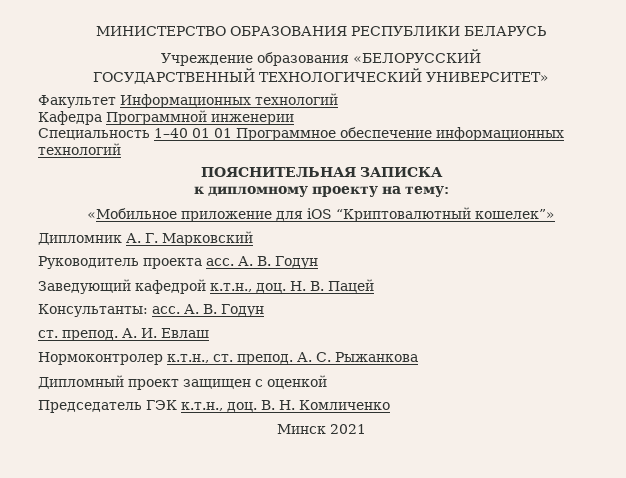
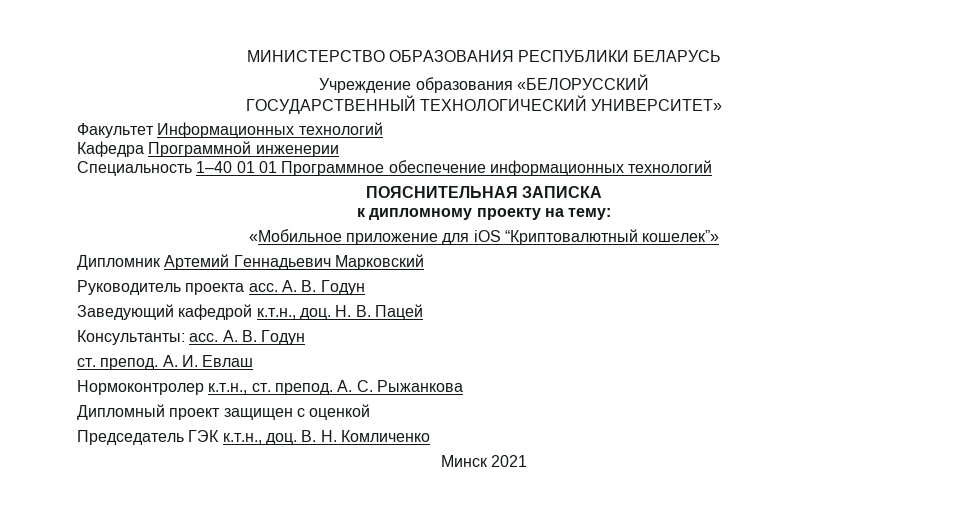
[126,233,158,243] А. Г. -> [164,254,331,270] Артемий Геннадьевич

